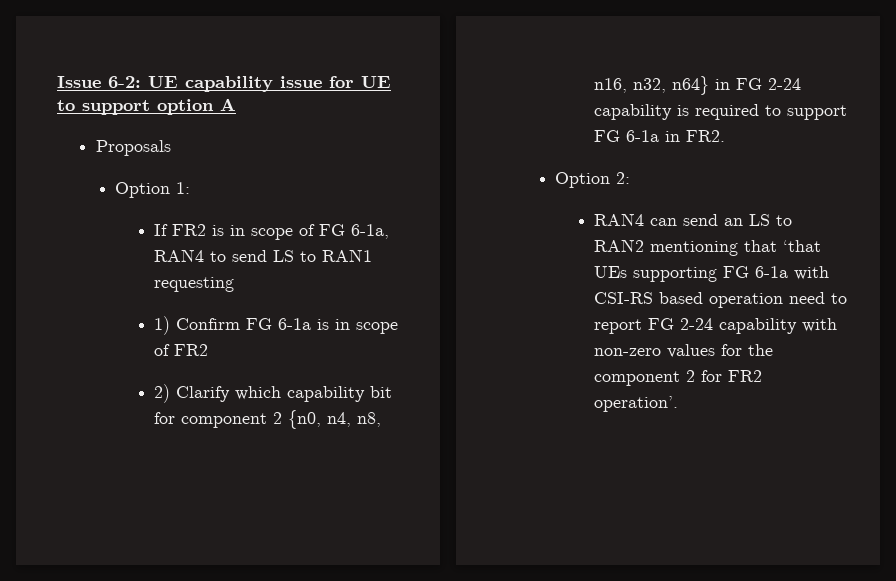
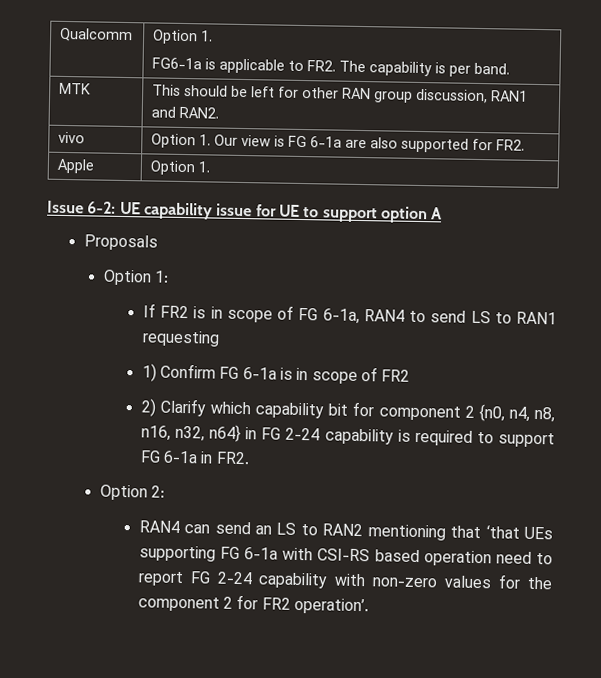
(57, 82) none -> [60,27,134,43] [152,29,214,45] [152,57,511,77] [59,82,92,95] [152,84,529,104] [151,106,220,119] [58,131,86,144] [151,133,526,153] [57,158,96,174] [150,160,211,176] Qualcomm | Option 1. // FG6-1a is applicable to FR2. The capability is per band. // MTK | This should be left for other RAN group discussion, RAN1 and RAN2. // vivo | Option 1. Our view is FG 6-1a are also supported for FR2. // Apple | Option 1. //

